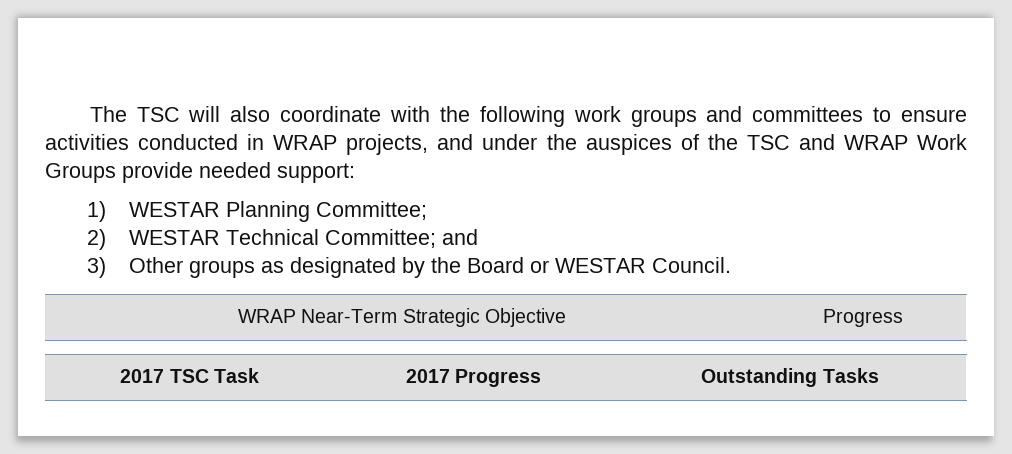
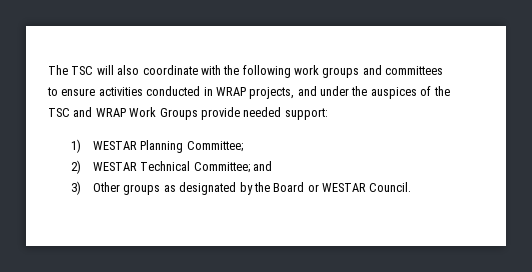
[238,308,566,327] [822,309,903,327] [120,368,259,383] [405,369,542,387] [701,368,879,387] // WRAP Near-Term Strategic Objective | Progress // 2017 TSC Task | 2017 Progress | Outstanding Tasks -> (412, 187) none

